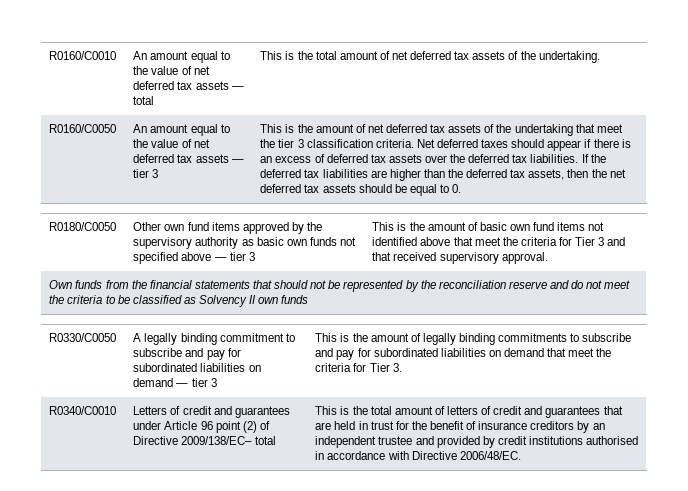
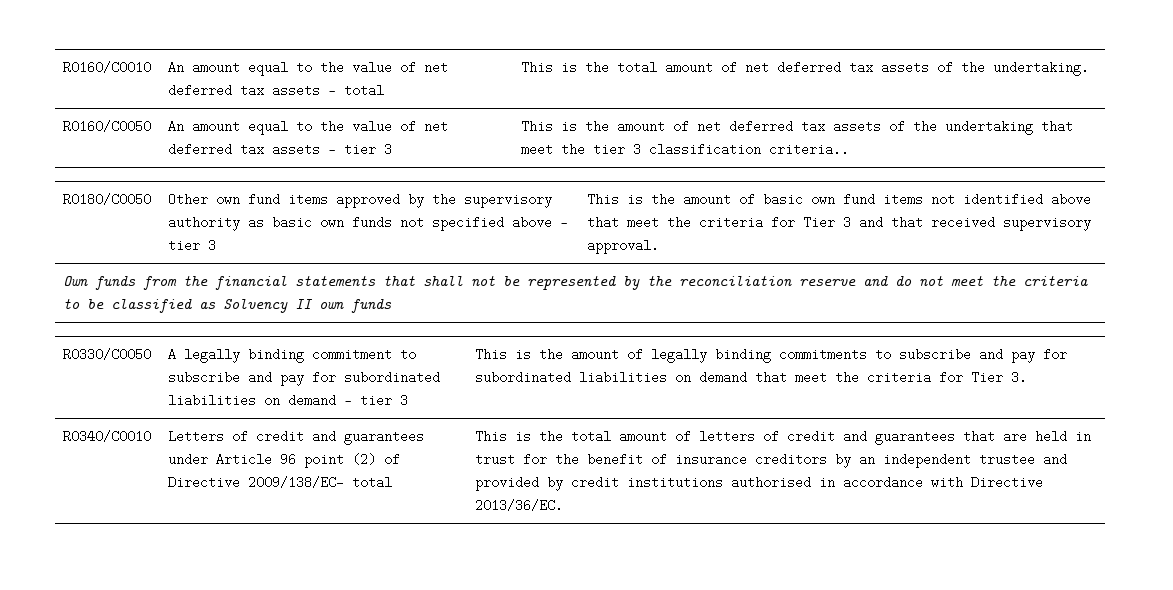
[375,139,631,151] [260,154,606,163] [260,169,626,181] [260,184,462,196] criteria. Net deferred taxes should appear if there is an excess of deferred tax assets over the deferred tax liabilities. If the deferred tax liabilities are higher than the deferred tax assets, then the net deferred tax assets should be equal to 0. -> [769,143,850,156] criteria..
[274,280,309,289] should -> [423,276,464,286] shall
[459,451,521,460] 2006/48/EC. -> [475,499,564,512] 2013/36/EC.

